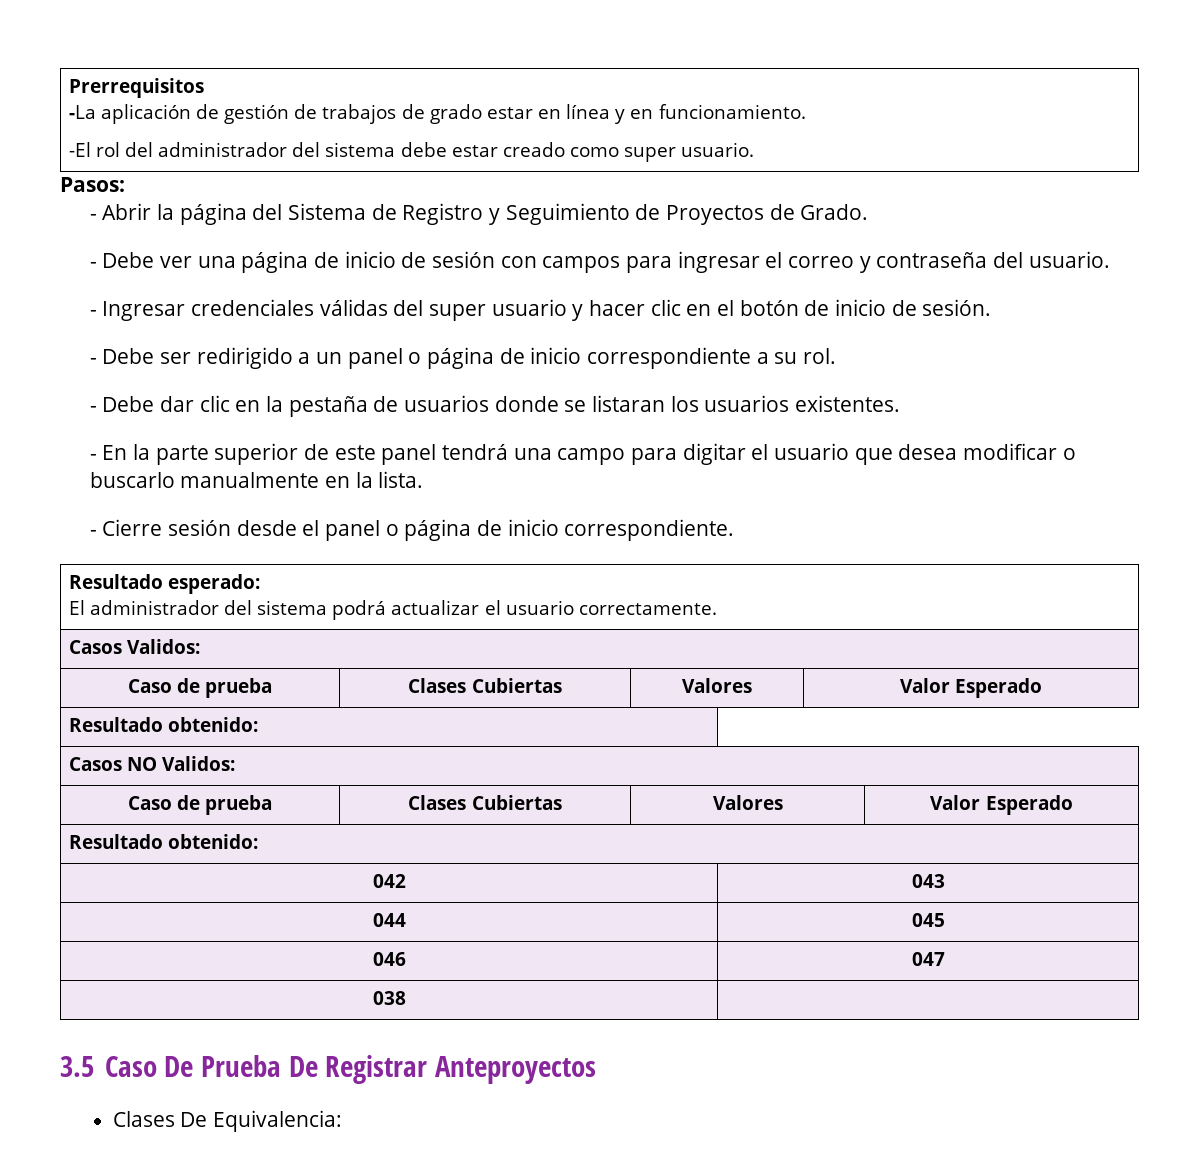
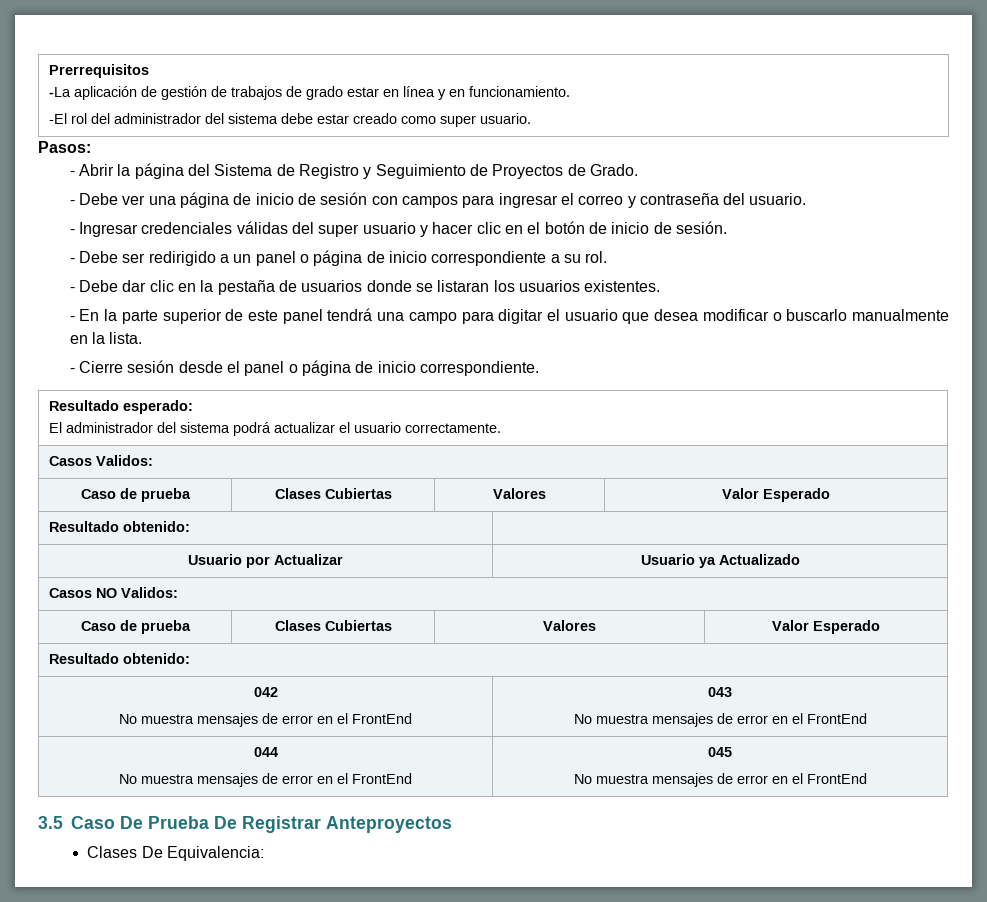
(258, 724) none -> [188,554,343,568] [640,554,800,568] | // Usuario por Actualizar | Usuario ya Actualizado
[911,874,945,888] [372,913,406,927] [911,913,945,927] [372,952,406,966] [911,952,945,966] [372,991,406,1005] | 043 // 044 | 045 // 046 | 047 // 038 | -> [119,713,412,727] [708,687,732,697] [573,713,867,727] [253,747,278,757] [119,773,412,787] [708,747,732,757] [573,773,867,787] // No muestra mensajes de error en el FrontEnd | 043 // No muestra mensajes de error en el FrontEnd // 044 // No muestra mensajes de error en el FrontEnd | 045 // No muestra mensajes de error en el FrontEnd

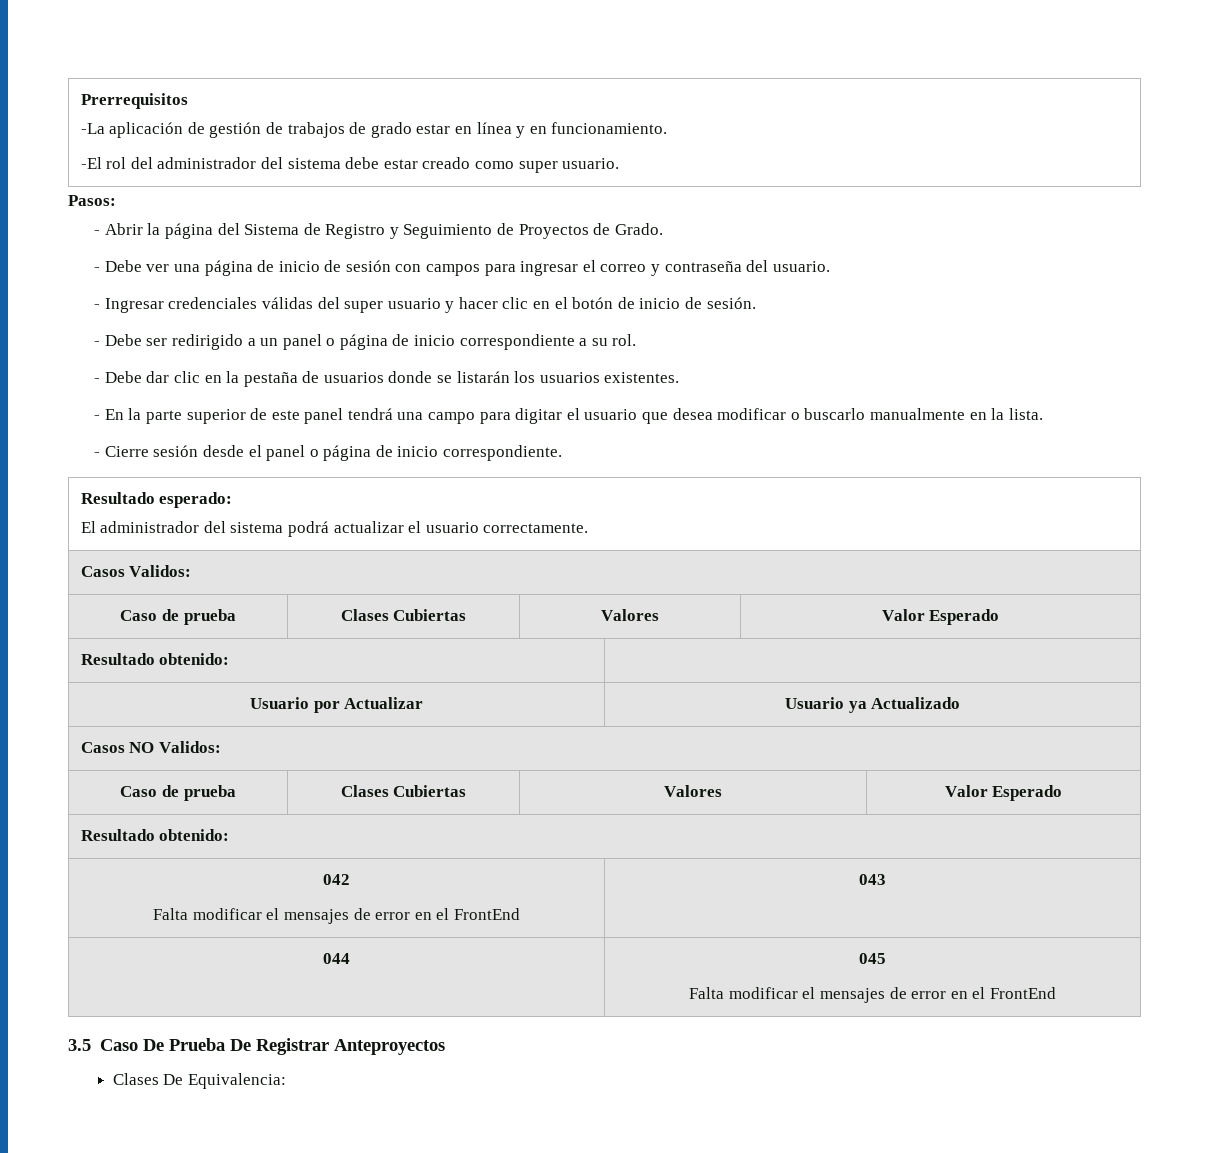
[437,280,490,292] listaran -> [456,371,510,383] listarán
[119,714,194,724] No muestra -> [153,908,280,920] Falta modificar el
[573,713,867,727] [253,747,278,757] [119,773,412,787] [708,747,732,757] [573,774,649,784] // No muestra mensajes de error en el FrontEnd // 044 // No muestra mensajes de error en el FrontEnd | 045 // No muestra -> [323,953,350,964] [859,953,886,964] [689,987,816,999] // 044 | 045 // Falta modificar el

